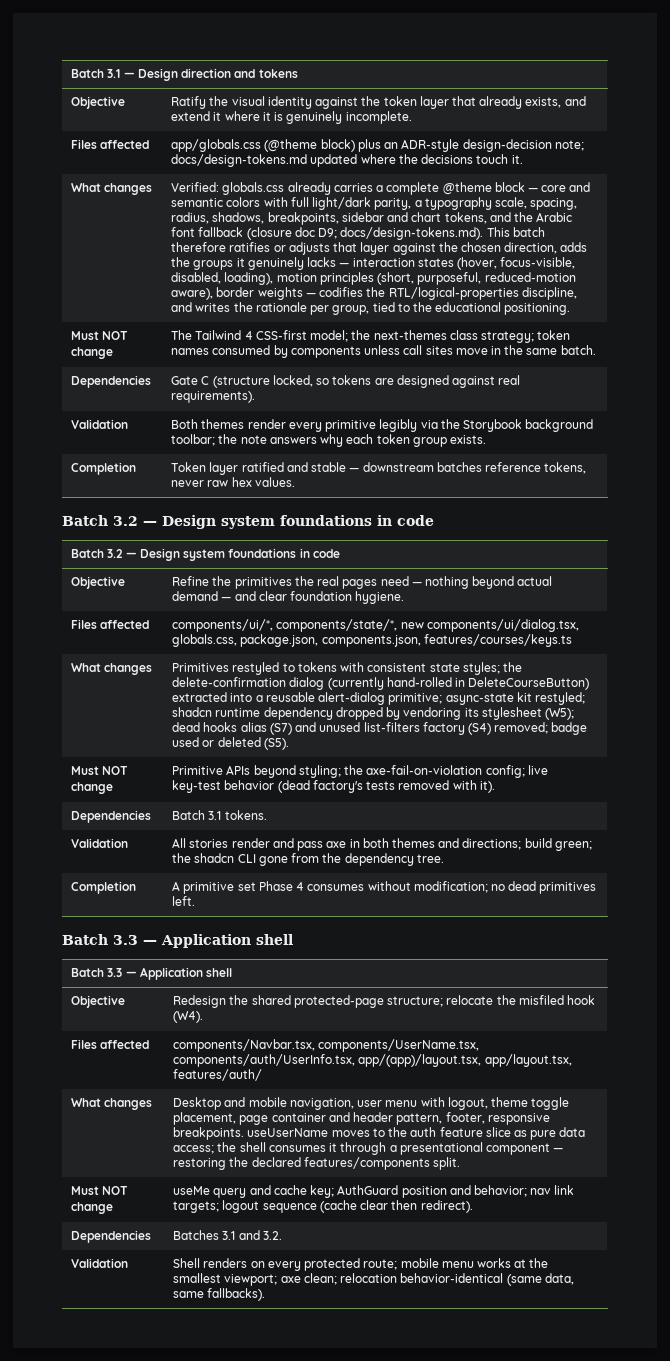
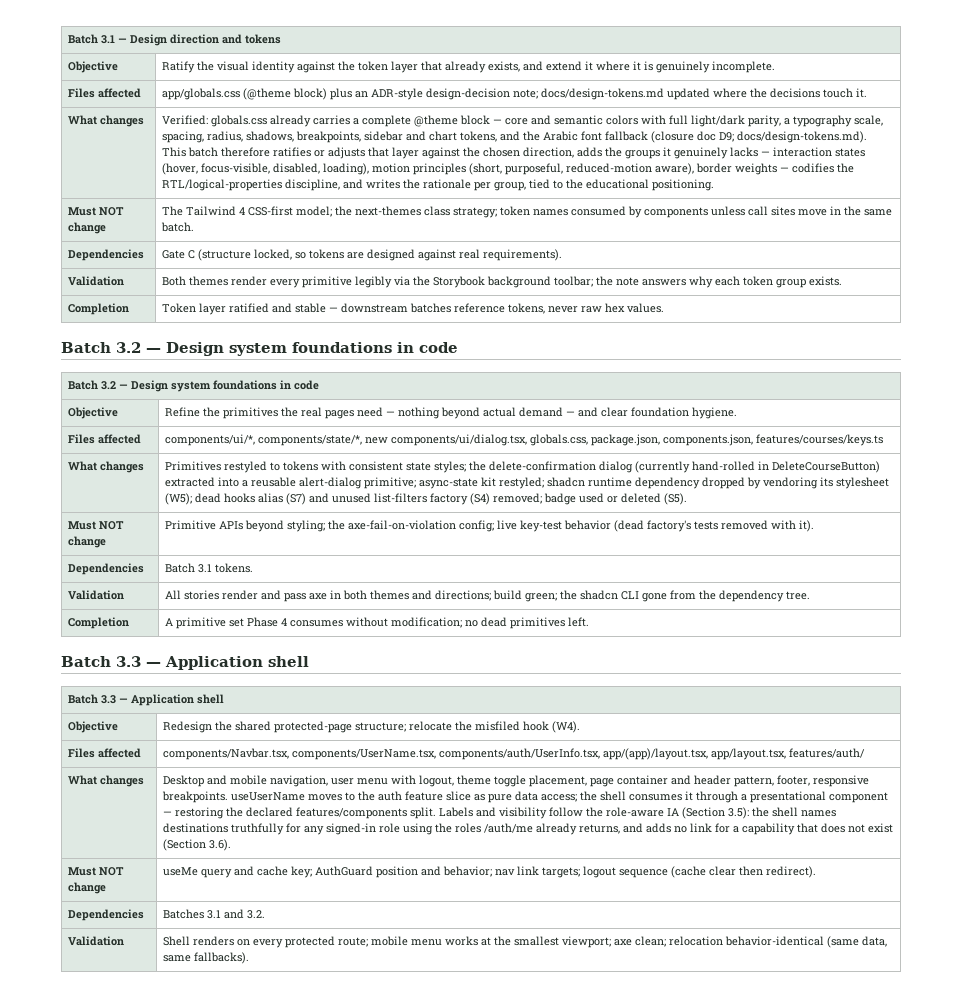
(461, 1163) none -> [439,807,837,819] [163,823,894,835] [163,839,232,851] Labels and visibility follow the role-aware IA (Section 3.5): the shell names destinations truthfully for any signed-in role using the roles /auth/me already returns, and adds no link for a capability that does not exist (Section 3.6).

